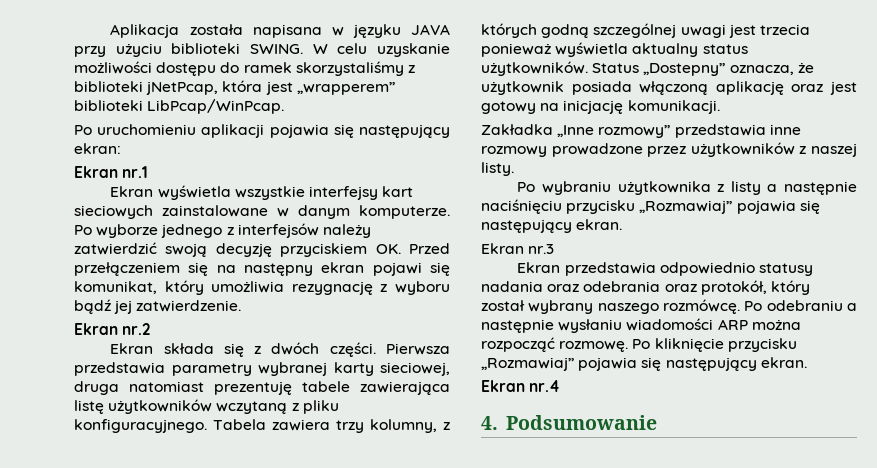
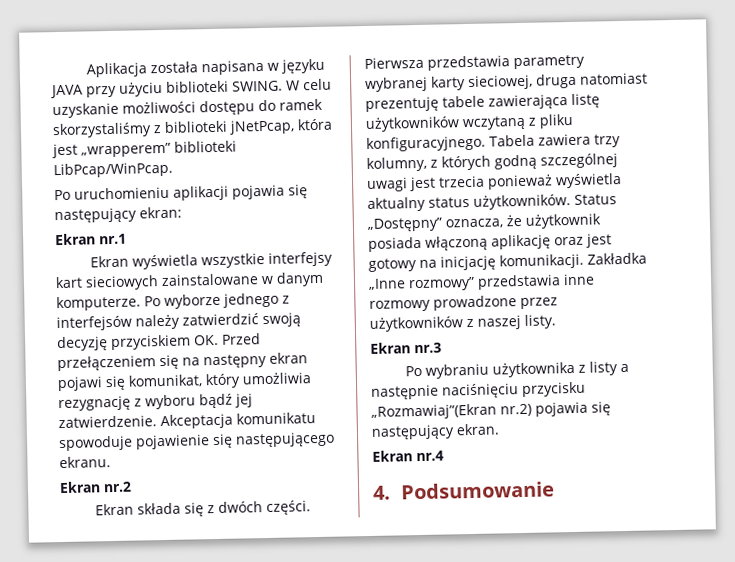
(242, 306) none -> [160,412,316,430] [58,431,335,452] [59,456,111,469] Akceptacja komunikatu spowoduje pojawienie się następującego ekranu.
[643,63,726,76] „Dostepny” -> [367,217,443,232] „Dostępny”
(720, 107) // -> (584, 261) none
(514, 169) none -> [370,342,442,354] // Ekran nr.3
[639,200,820,214] [481,219,623,233] [481,243,555,254] [517,262,814,276] [481,280,810,295] [481,299,857,314] [481,318,801,333] [481,337,797,352] [481,357,574,371] „Rozmawiaj” pojawia się następujący ekran. // Ekran nr.3 // Ekran przedstawia odpowiednio statusy nadania oraz odebrania oraz protokół, który został wybrany naszego rozmówcę. Po odebraniu a następnie wysłaniu wiadomości ARP można rozpocząć rozmowę. Po kliknięcie przycisku „Rozmawiaj” -> [371,403,532,420] „Rozmawiaj”(Ekran nr.2)

